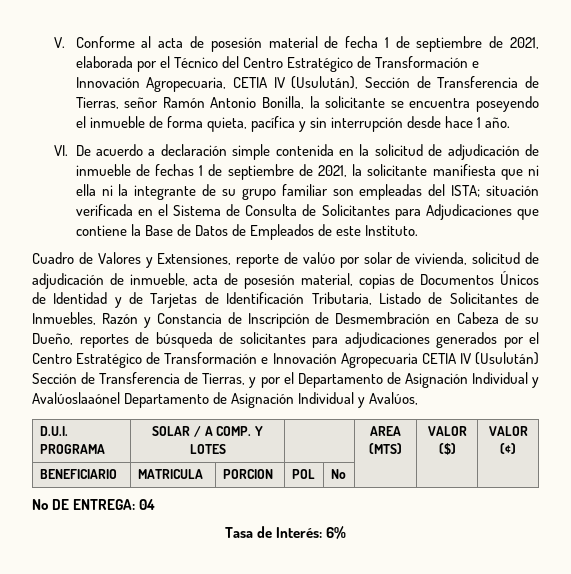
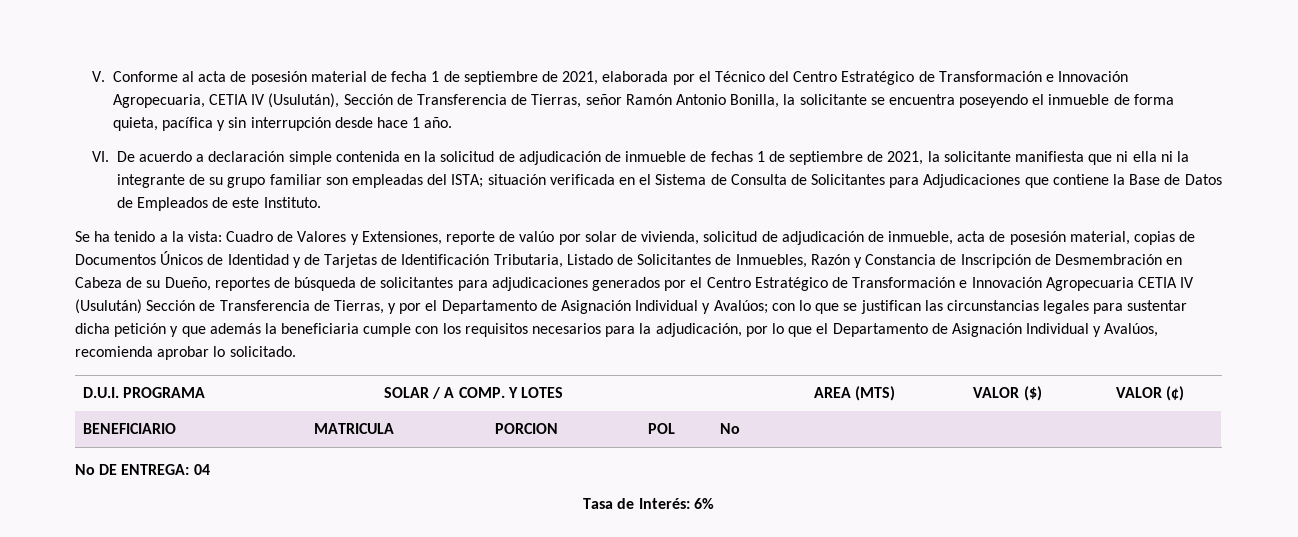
(419, 230) none -> [75,231,222,242] Se ha tenido a la vista:
[32,392,120,404] Avalúoslaaónel -> [713,300,1188,314] [75,323,829,337] Avalúos; con lo que se justifican las circunstancias legales para sustentar dicha petición y que además la beneficiaria cumple con los requisitos necesarios para la adjudicación, por lo que el
(419, 398) none -> [75,346,296,360] recomienda aprobar lo solicitado.

